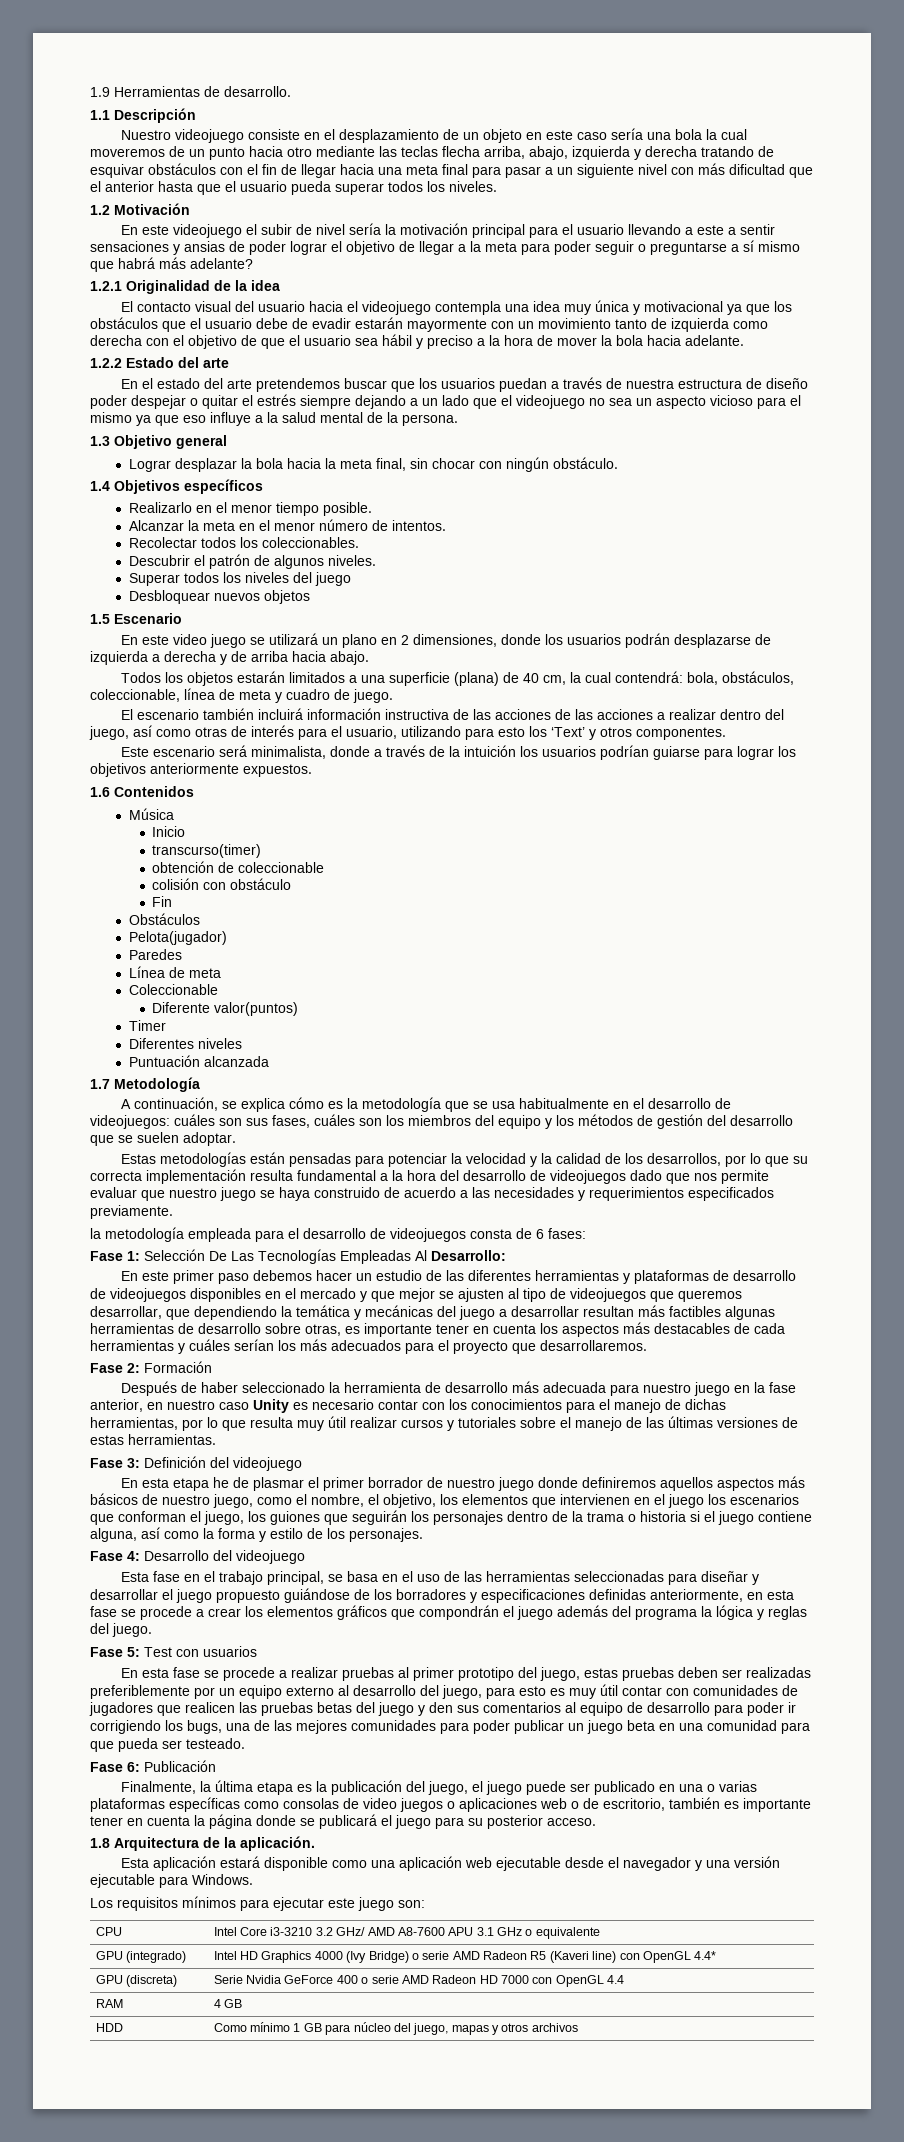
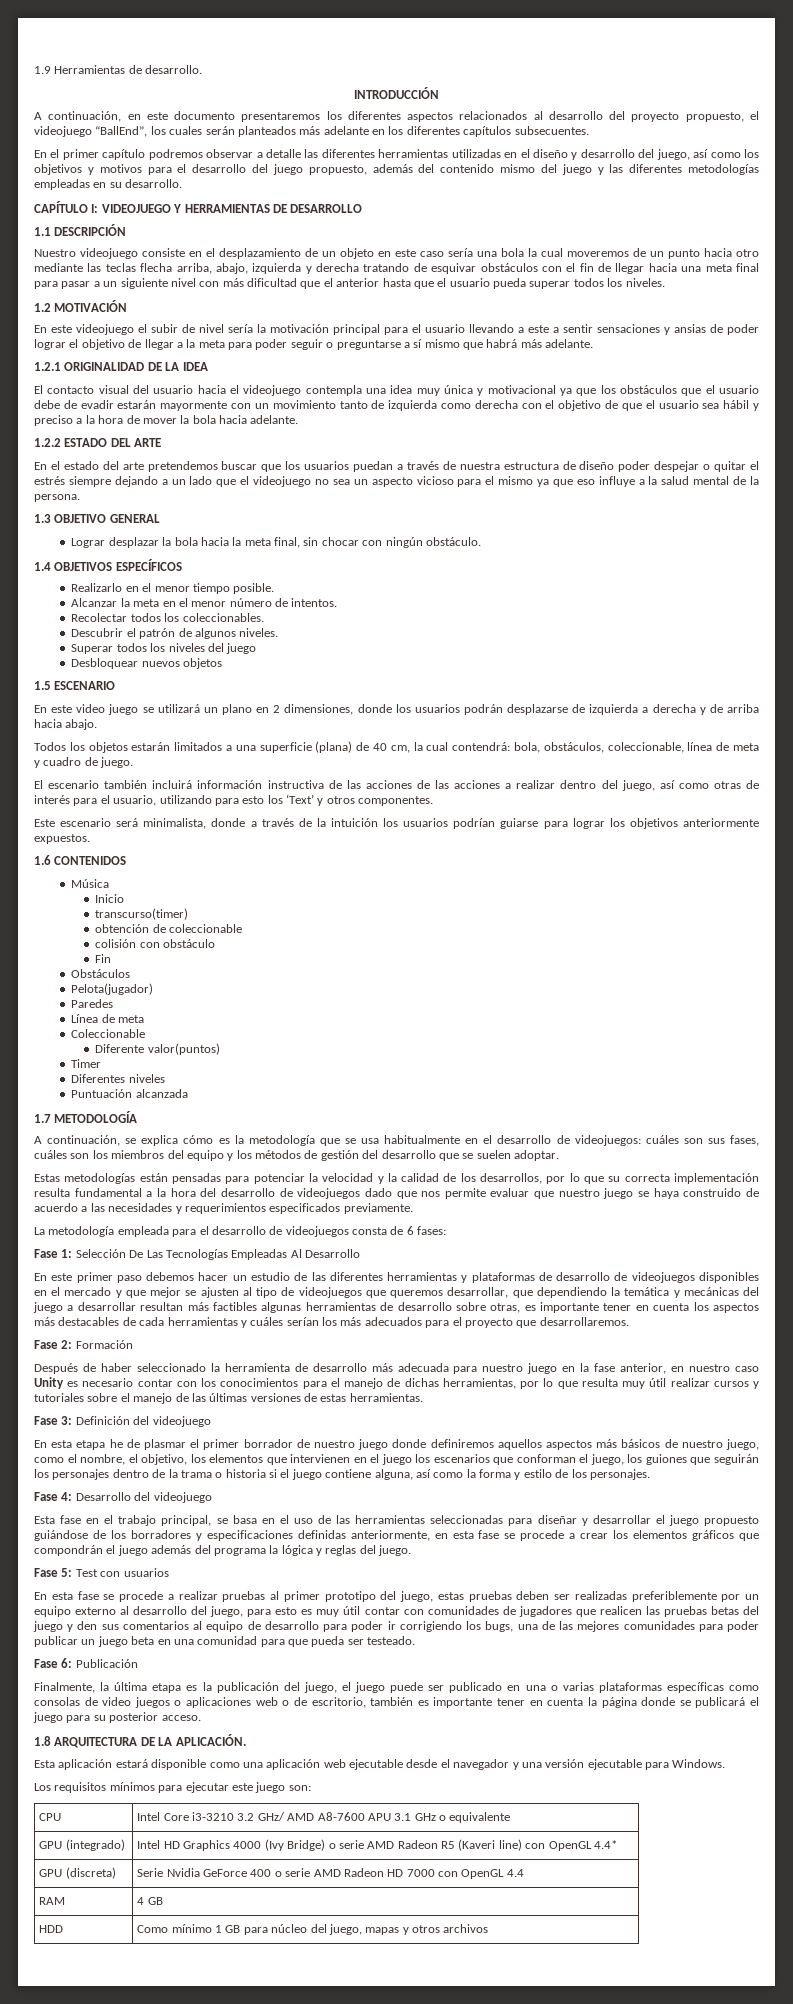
(291, 91) none -> [354,87,439,99] [34,111,759,122] [34,126,589,137] [34,149,760,160] [34,164,760,175] [34,179,183,190] [34,201,363,213] // INTRODUCCIÓN // A continuación, en este documento presentaremos los diferentes aspectos relacionados al desarrollo del proyecto propuesto, el videojuego “BallEnd”, los cuales serán planteados más adelante en los diferentes capítulos subsecuentes. // En el primer capítulo podremos observar a detalle las diferentes herramientas utilizadas en el diseño y desarrollo del juego, así como los objetivos y motivos para el desarrollo del juego propuesto, además del contenido mismo del juego y las diferentes metodologías empleadas en su desarrollo. // CAPÍTULO I: VIDEOJUEGO Y HERRAMIENTAS DE DESARROLLO
[114,108,196,123] Descripción -> [54,224,127,236] DESCRIPCIÓN
[114,203,190,215] Motivación -> [54,300,128,312] MOTIVACIÓN
[190,258,253,269] adelante? -> [545,339,594,348] adelante.
[126,280,280,294] Originalidad de la idea -> [64,362,208,371] ORIGINALIDAD DE LA IDEA
[126,357,229,368] Estado del arte -> [64,438,162,447] ESTADO DEL ARTE
[114,435,227,449] Objetivo general -> [54,514,160,523] OBJETIVO GENERAL
[114,479,263,494] Objetivos específicos -> [54,559,182,571] OBJETIVOS ESPECÍFICOS
[114,613,182,624] Escenario -> [54,681,116,690] ESCENARIO
[114,786,194,797] Contenidos -> [54,856,127,865] CONTENIDOS
[114,1077,200,1092] Metodología -> [54,1111,138,1123] METODOLOGÍA
[90,1228,101,1239] la -> [34,1227,45,1235] La
[431,1250,506,1261] Desarrollo: -> [305,1249,360,1258] Desarrollo
[114,1836,315,1851] Arquitectura de la aplicación. -> [54,1734,246,1748] ARQUITECTURA DE LA APLICACIÓN.

